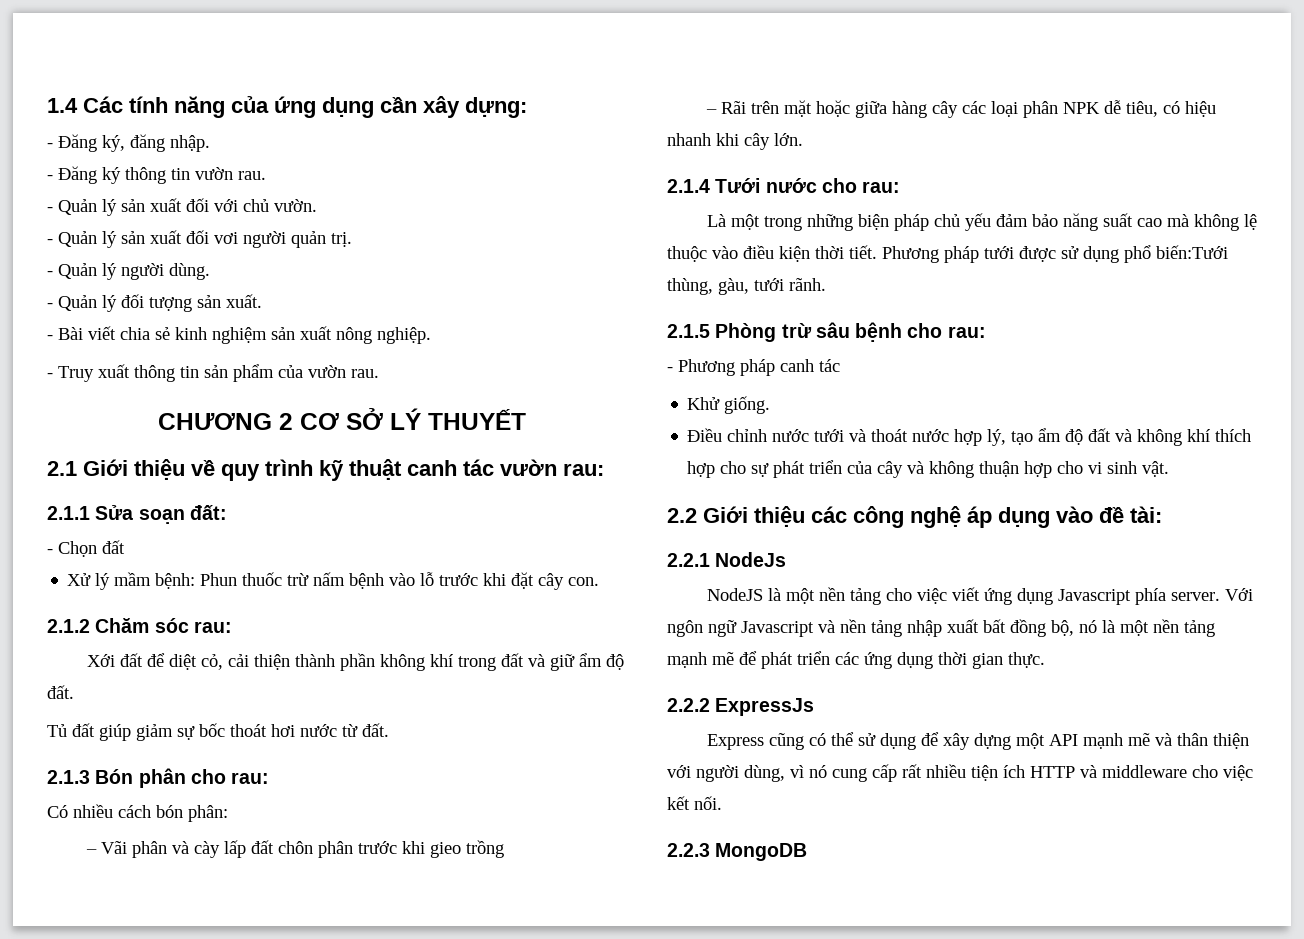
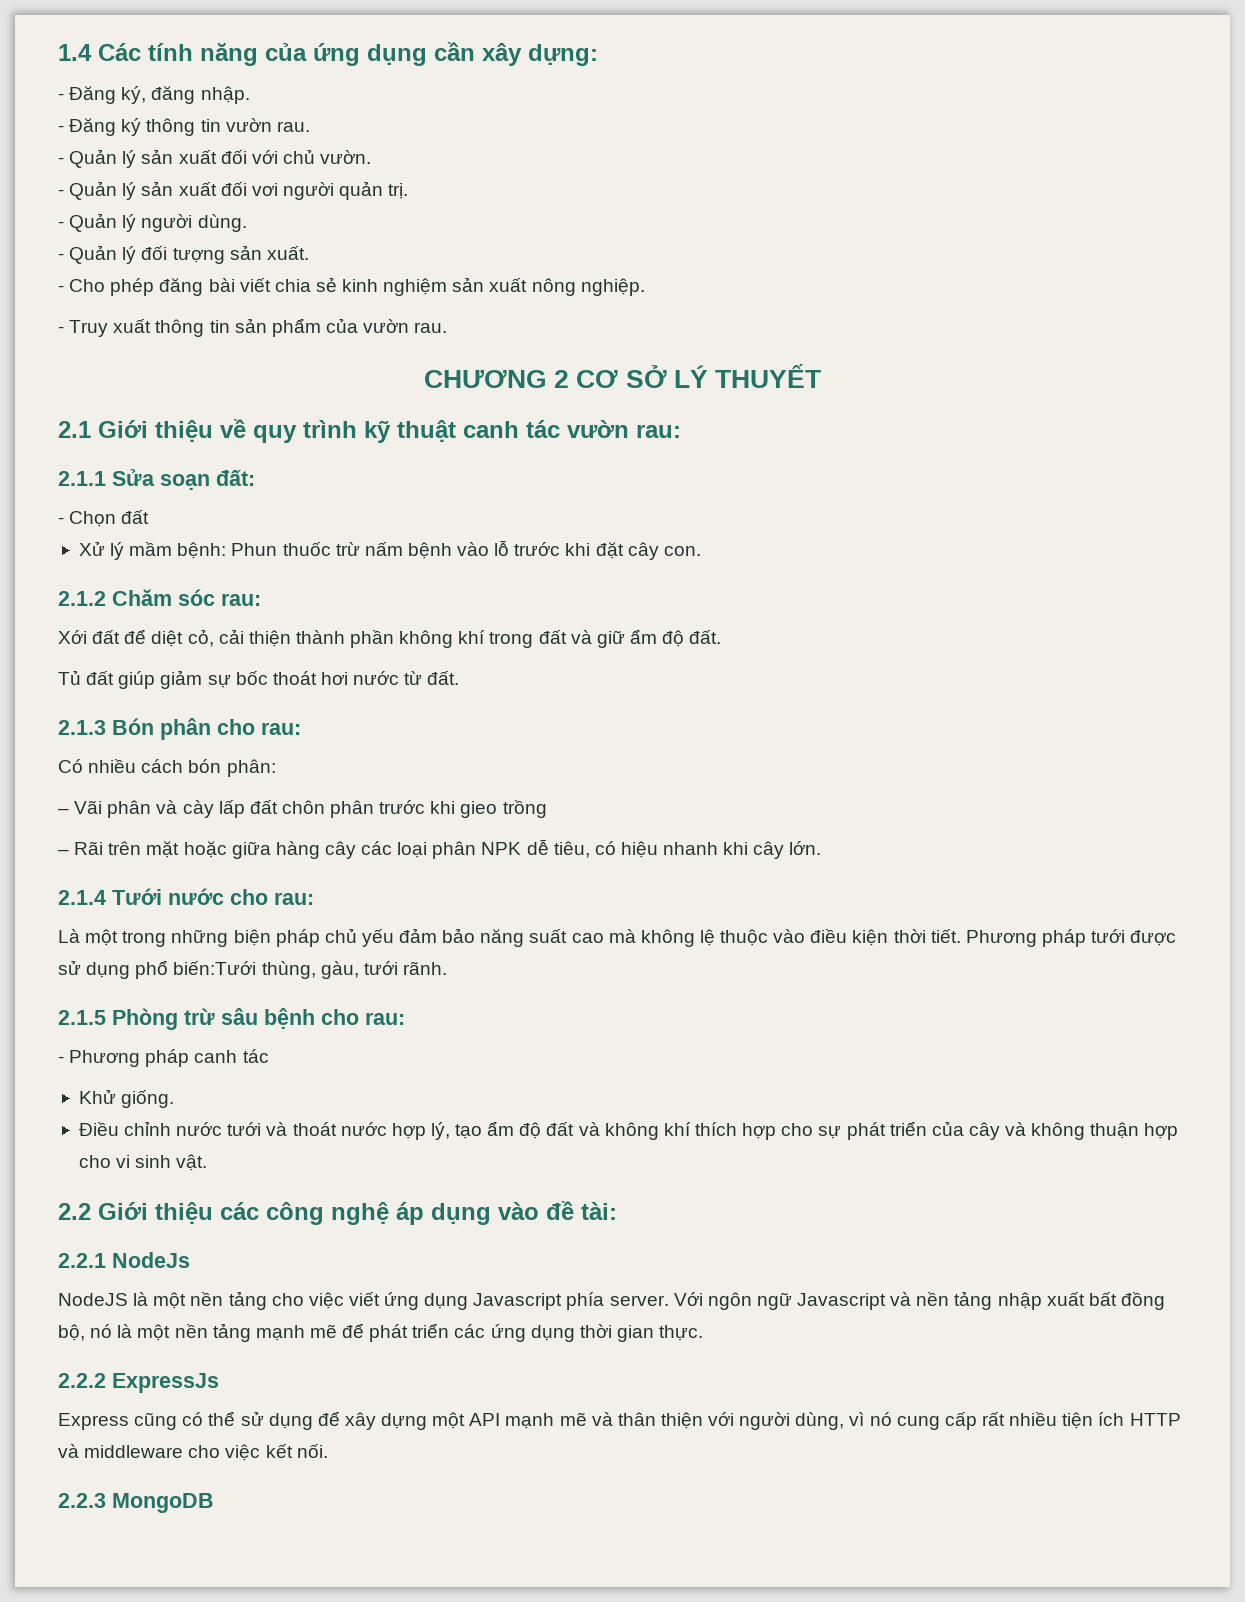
[58,327,83,340] Bài -> [69,278,235,296] Cho phép đăng bài

